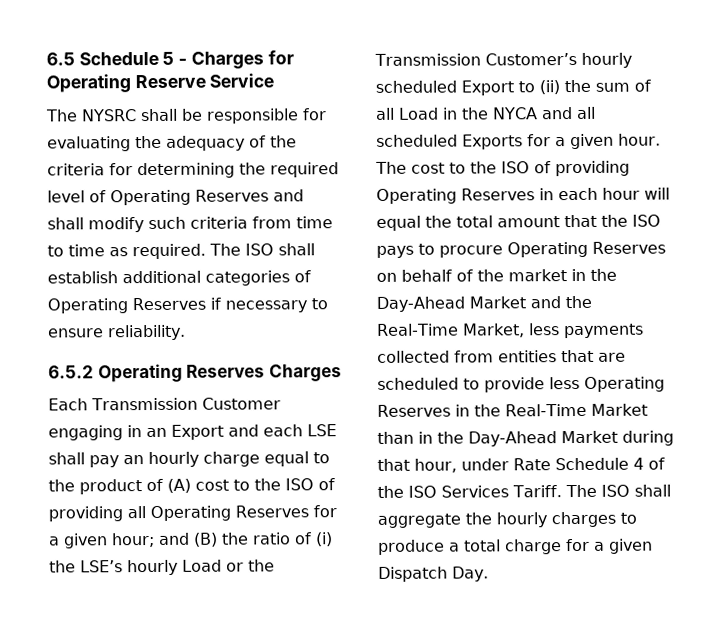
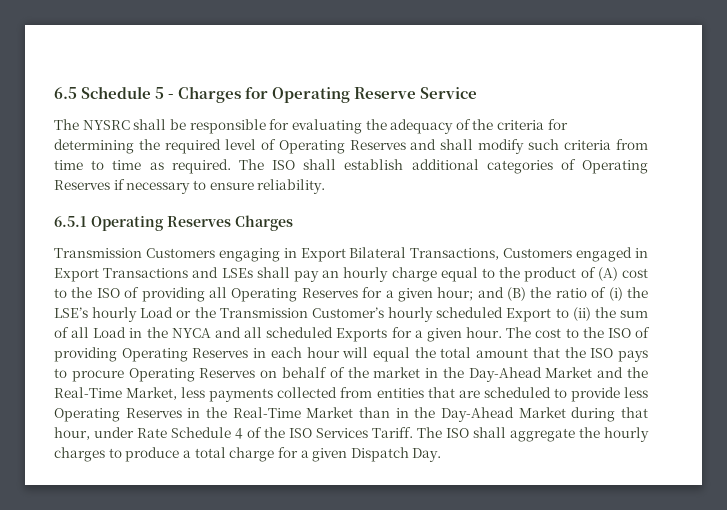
[48,365,94,379] 6.5.2 -> [54,216,87,227] 6.5.1
[48,397,281,411] [48,424,337,441] Each Transmission Customer engaging in an Export and each LSE -> [54,247,649,262] [54,267,253,282] Transmission Customers engaging in Export Bilateral Transactions, Customers engaged in Export Transactions and LSEs

